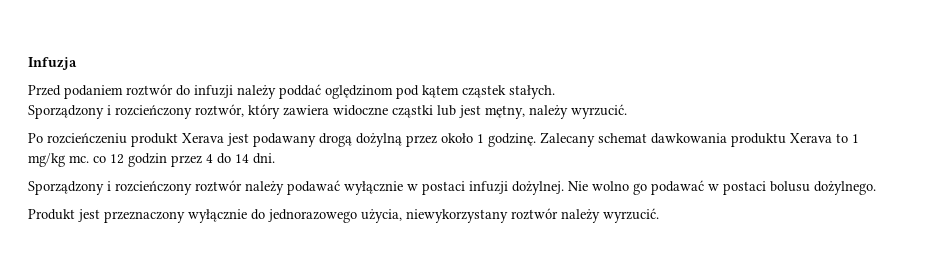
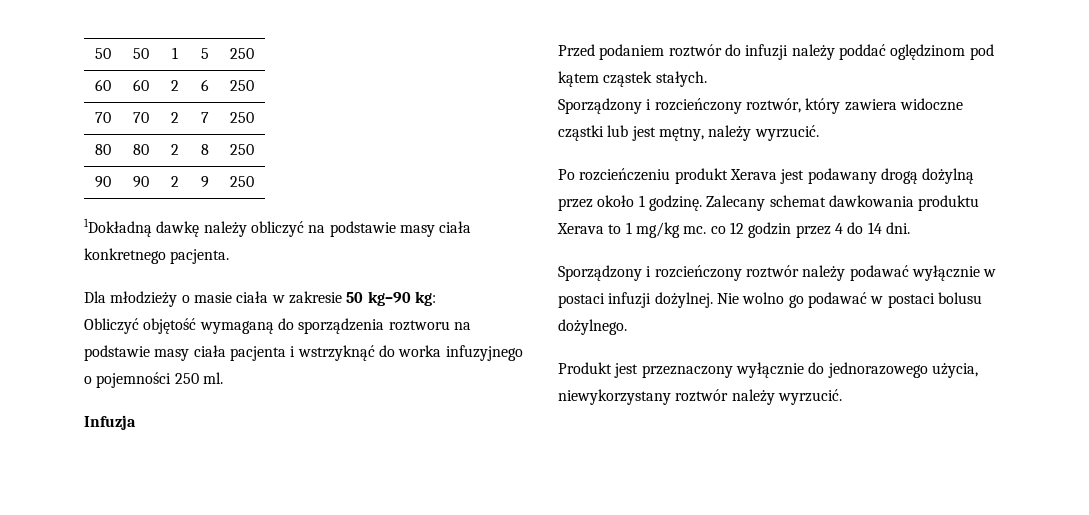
(28, 63) none -> [95,48,111,59] [132,48,149,59] [171,47,178,59] [200,48,209,59] [230,48,254,59] [95,79,111,91] [132,79,149,91] [170,80,179,91] [200,79,209,91] [230,80,254,91] [95,112,111,123] [132,112,149,123] [170,112,179,123] [200,112,209,123] [230,112,254,123] [95,144,111,155] [132,144,149,155] [170,144,179,155] [200,144,209,155] [230,144,254,155] [95,176,111,188] [132,176,149,188] [170,176,179,187] [200,176,209,188] [230,176,254,187] [84,218,472,237] [84,248,230,264] [84,291,436,307] [84,318,471,334] [84,345,523,361] [84,372,223,388] 50 | 50 | 1 | 5 | 250 // 60 | 60 | 2 | 6 | 250 // 70 | 70 | 2 | 7 | 250 // 80 | 80 | 2 | 8 | 250 // 90 | 90 | 2 | 9 | 250 // 1Dokładną dawkę należy obliczyć na podstawie masy ciała konkretnego pacjenta. // Dla młodzieży o masie ciała w zakresie 50 kg–90 kg: // Obliczyć objętość wymaganą do sporządzenia roztworu na podstawie masy ciała pacjenta i wstrzyknąć do worka infuzyjnego o pojemności 250 ml. //

